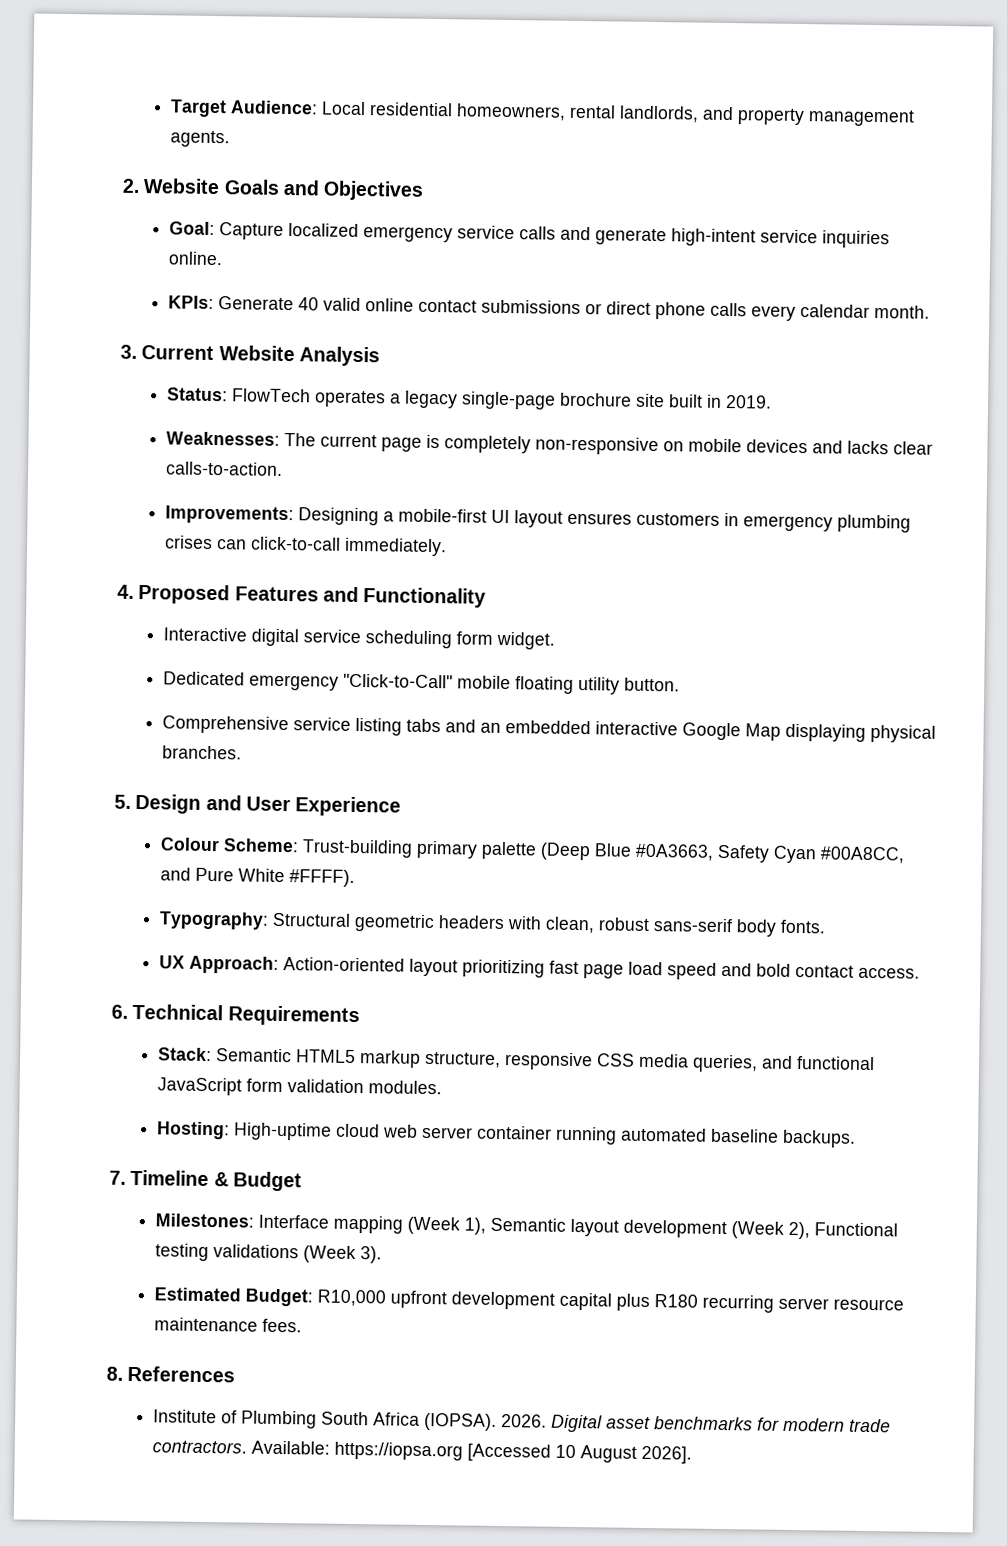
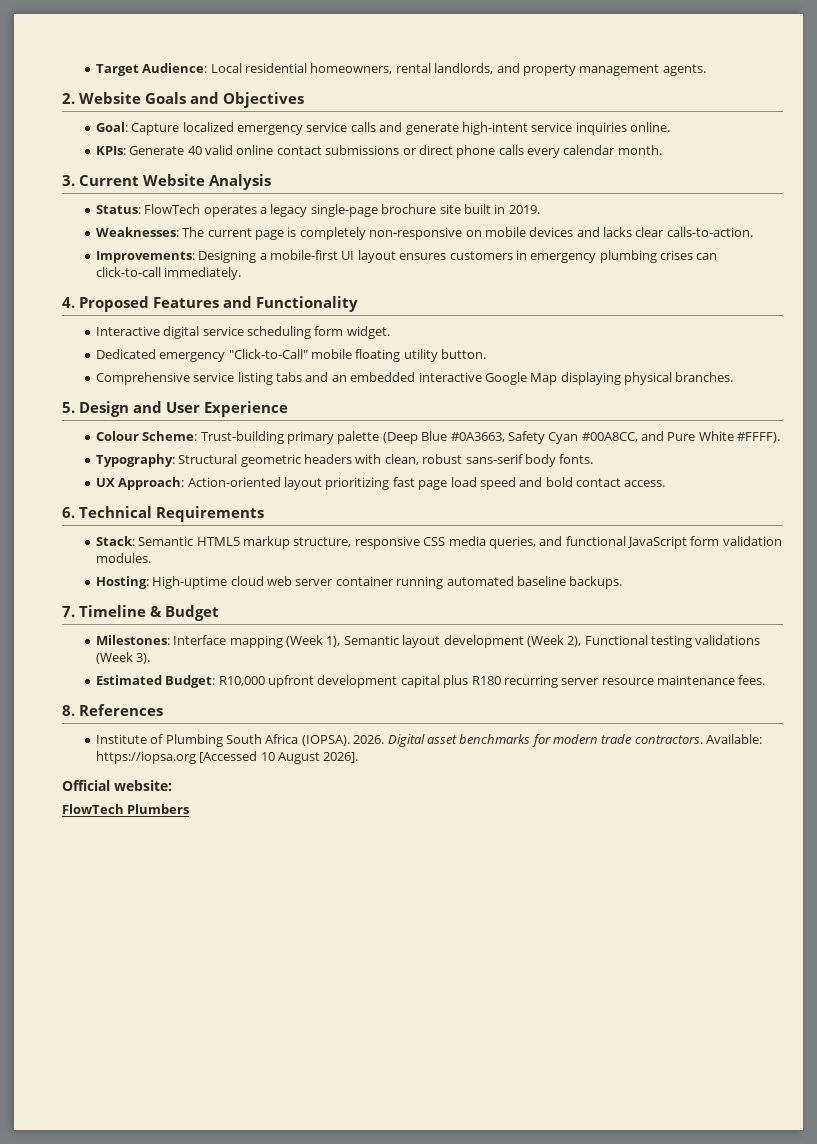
(692, 1454) none -> [62,780,172,791] [62,804,190,814] // Official website: // FlowTech Plumbers

